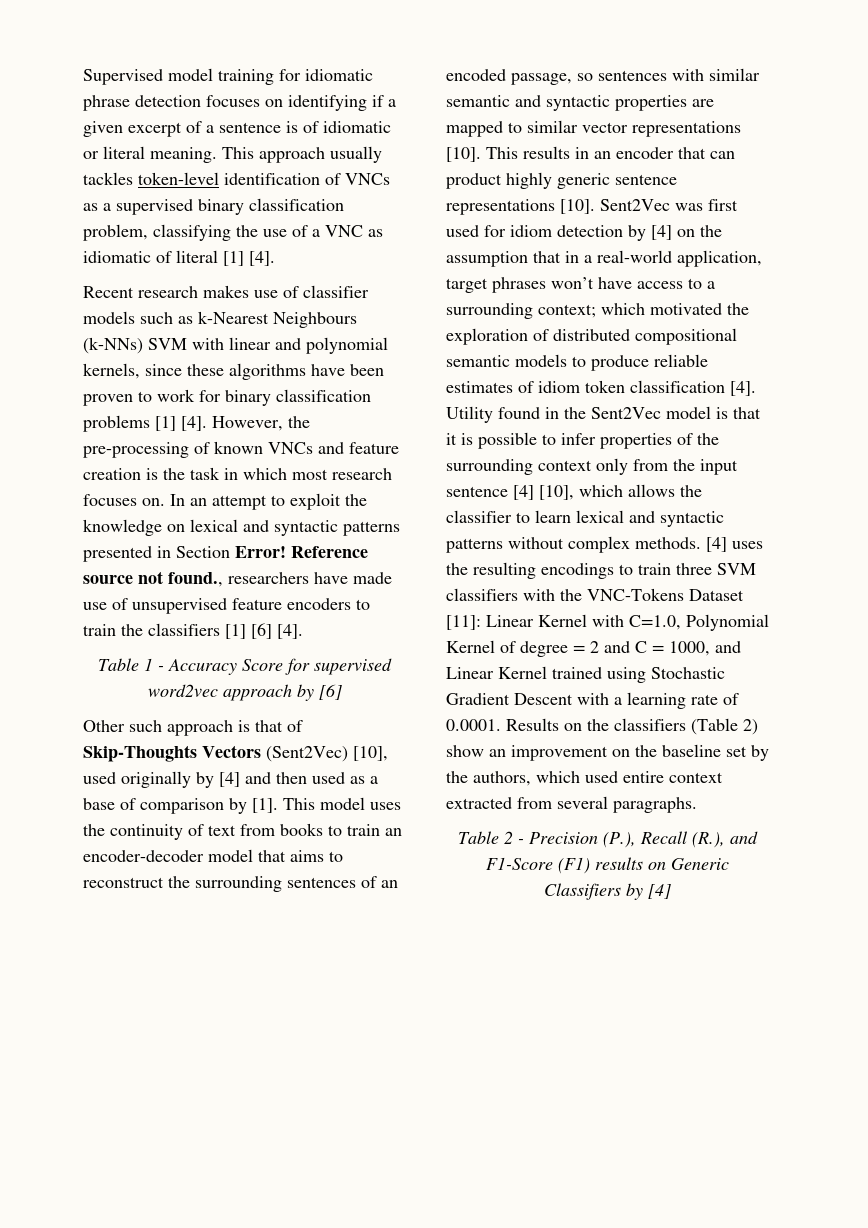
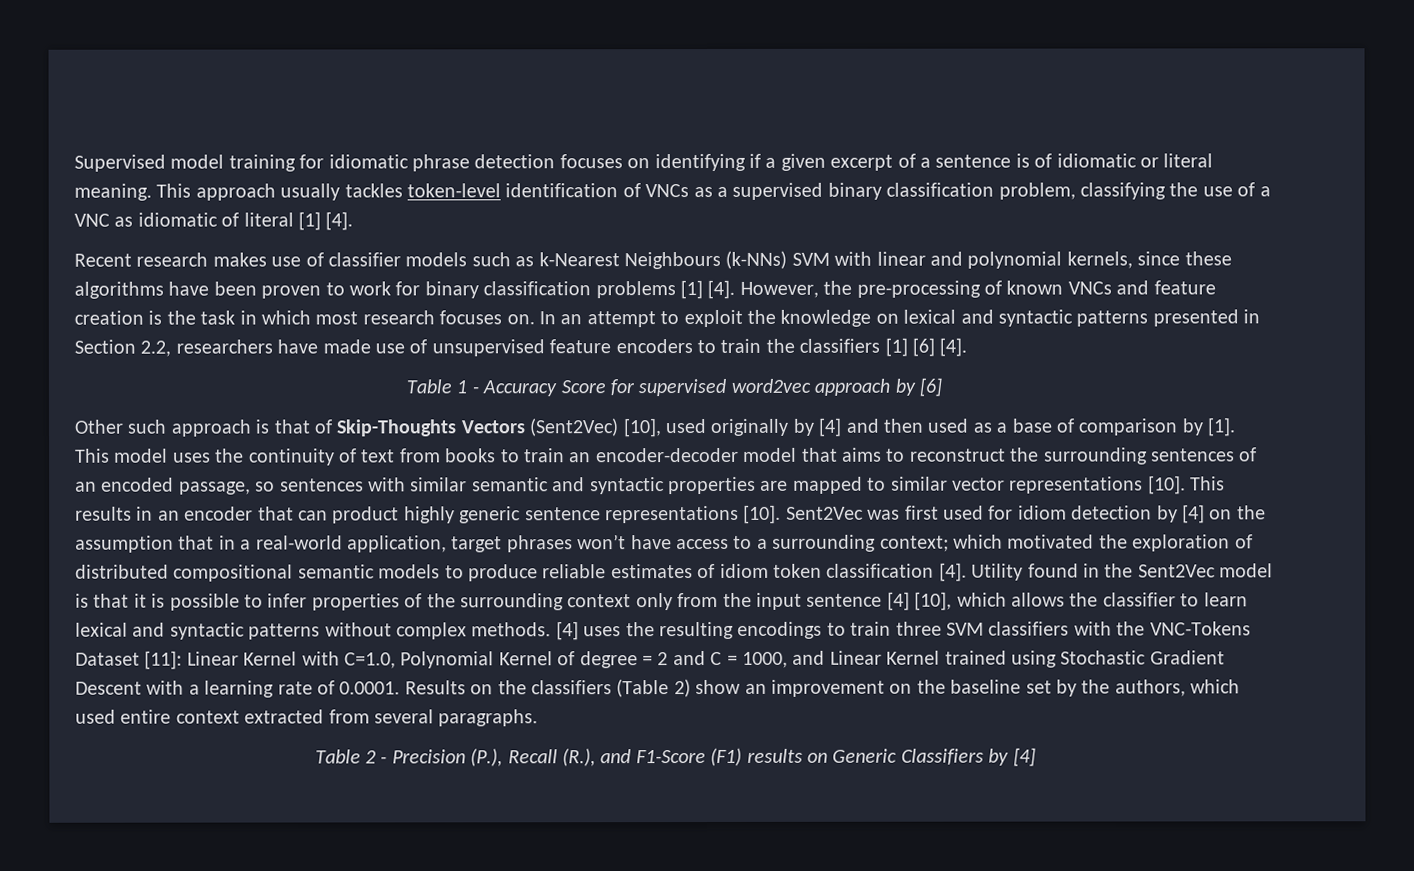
[235,546,368,558] [83,571,223,587] Error! Reference source not found., -> [140,340,172,357] 2.2,

